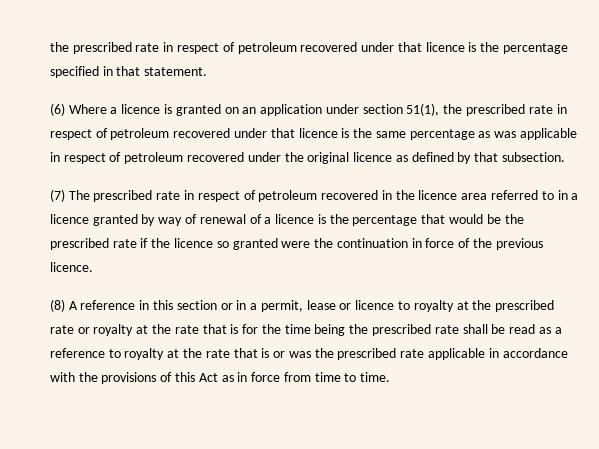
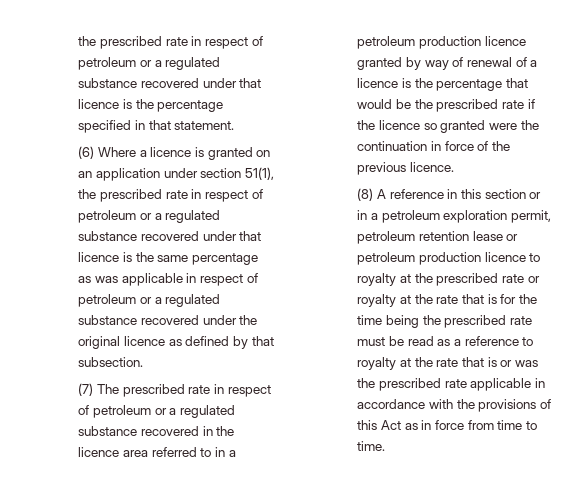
[49,42,297,54] the prescribed rate in respect of petroleum -> [78,36,263,49] [78,57,221,70] [78,78,138,88] the prescribed rate in respect of petroleum or a regulated substance
(170, 134) none -> [140,210,221,223] [78,231,138,241] or a regulated substance
(184, 158) none -> [140,294,221,307] [78,315,138,325] or a regulated substance
(318, 196) none -> [154,405,235,418] [78,426,138,436] or a regulated substance
(579, 196) none -> [357,36,482,49] petroleum production
[260,300,352,312] permit, lease or -> [381,210,551,223] [357,231,519,244] [357,252,482,265] petroleum exploration permit, petroleum retention lease or petroleum production
[462,324,488,334] shall -> [357,337,386,346] must

